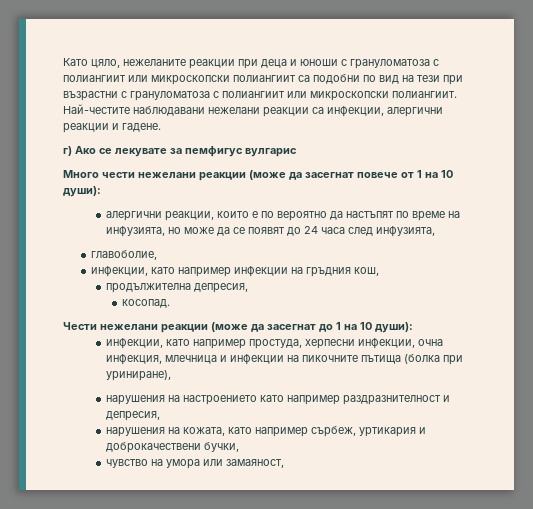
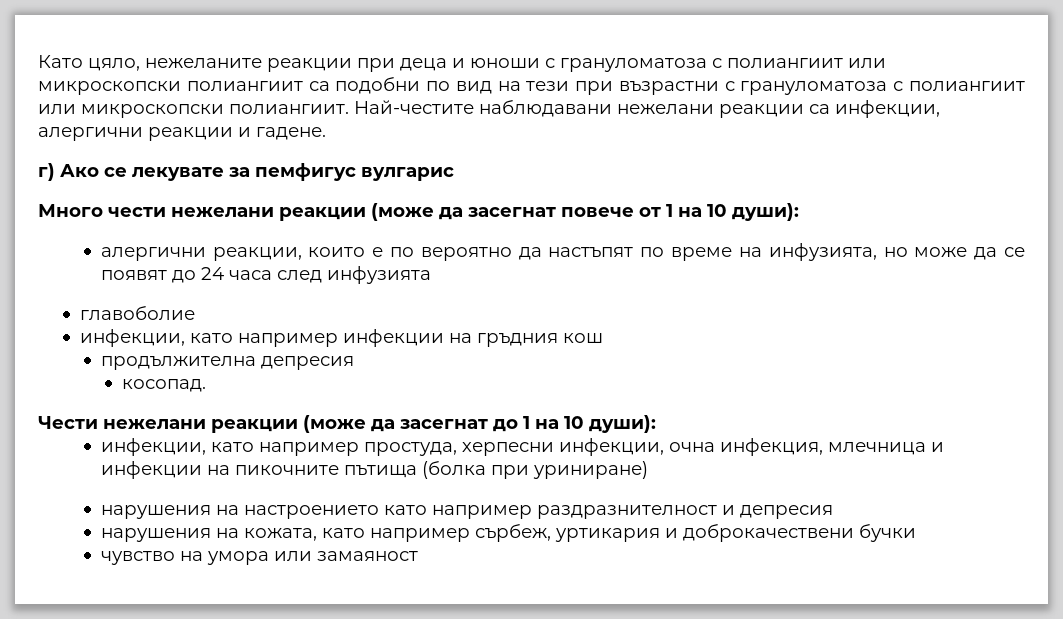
[376,226,436,237] [90,250,157,260] инфузията, // главоболие, -> [326,266,431,284] [79,306,195,320] инфузията // главоболие
[353,267,379,276] кош, -> [562,333,603,343] кош
[194,283,249,293] депресия, -> [260,356,354,370] депресия
[106,370,172,381] уриниране), -> [532,461,648,479] уриниране)
[106,411,161,421] депресия, -> [739,505,833,519] депресия
[204,442,240,452] бучки, -> [858,524,916,542] бучки
[226,459,285,468] замаяност, -> [316,551,418,561] замаяност

